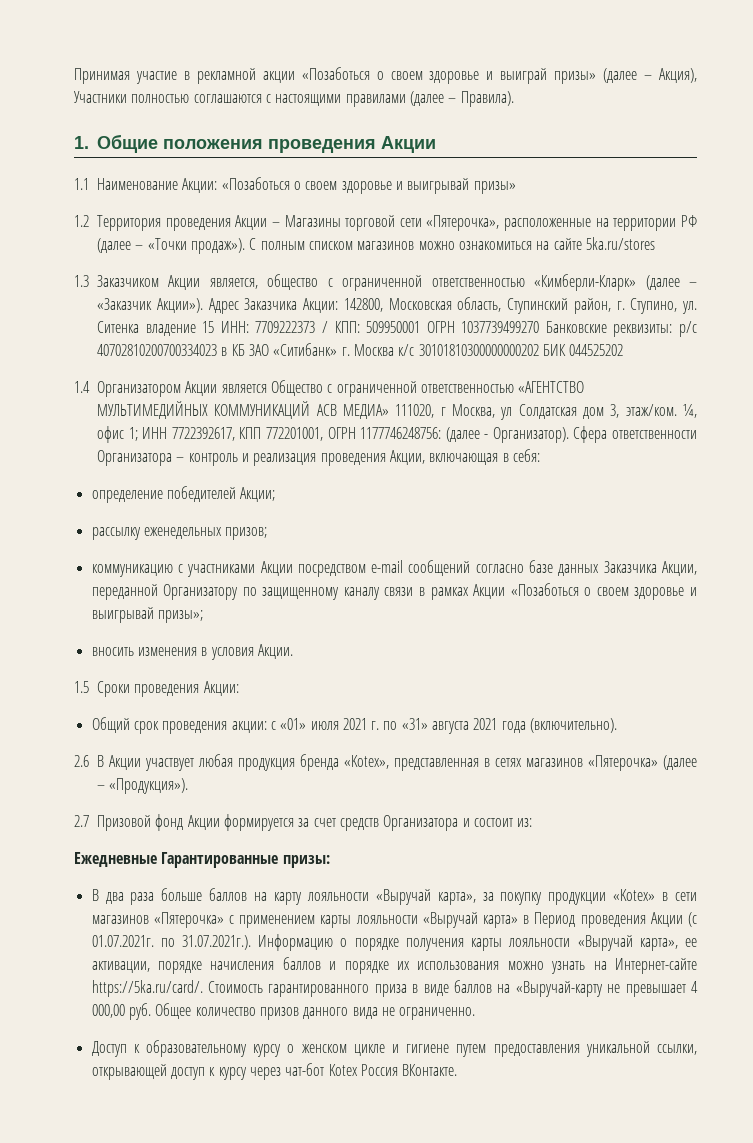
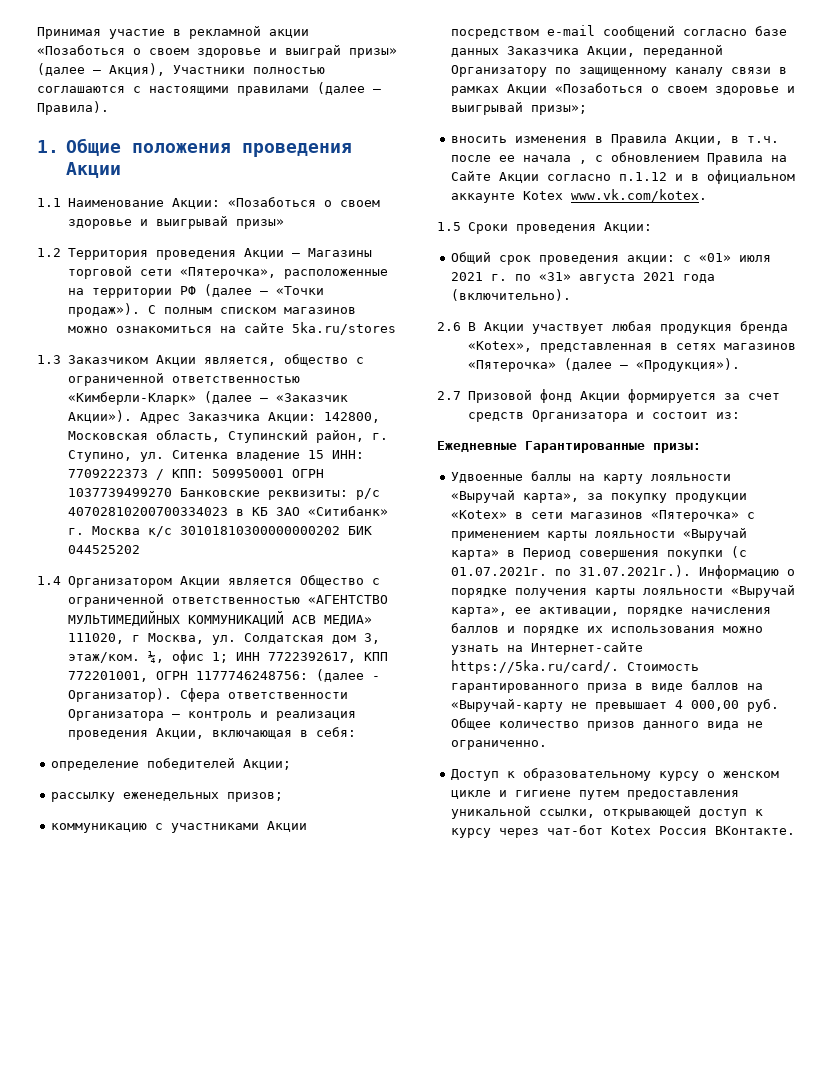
[500,407,513,420] ул -> [211,635,236,645] ул.
[210,644,293,660] условия Акции. -> [611,134,780,146] [451,152,788,165] [451,170,796,184] [451,189,708,203] Правила Акции, в т.ч. после ее начала , с обновлением Правила на Сайте Акции согласно п.1.12 и в официальном аккаунте Kotex www.vk.com/kotex.
[91,888,248,905] В два раза больше баллов -> [451,471,572,483] Удвоенные баллы
[580,912,683,928] проведения Акции -> [579,550,724,560] совершения покупки

